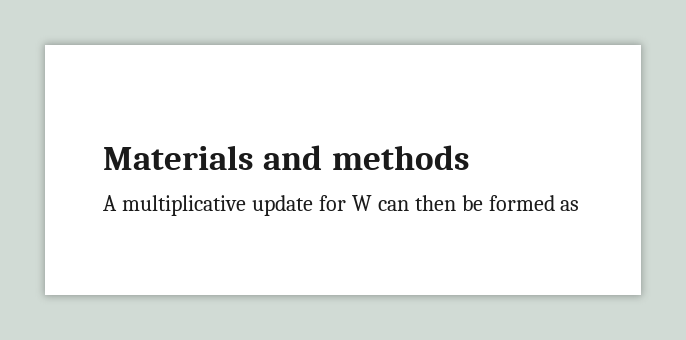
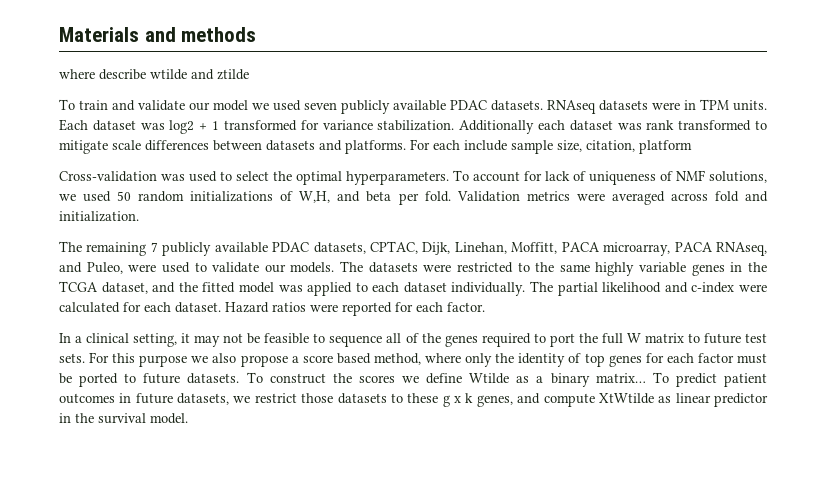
[103,195,580,216] A multiplicative update for W can then be formed as -> [59,69,249,80] [59,99,767,114] [59,119,767,134] [59,139,692,154] [59,170,767,185] [59,191,768,205] [59,211,139,222] [59,241,768,256] [59,261,768,276] [59,281,767,296] [59,302,485,316] [59,333,767,347] [59,352,767,367] [59,372,767,387] [59,393,768,407] [59,413,188,424] where describe wtilde and ztilde // To train and validate our model we used seven publicly available PDAC datasets. RNAseq datasets were in TPM units. Each dataset was log2 + 1 transformed for variance stabilization. Additionally each dataset was rank transformed to mitigate scale differences between datasets and platforms. For each include sample size, citation, platform // Cross-validation was used to select the optimal hyperparameters. To account for lack of uniqueness of NMF solutions, we used 50 random initializations of W,H, and beta per fold. Validation metrics were averaged across fold and initialization. // The remaining 7 publicly available PDAC datasets, CPTAC, Dijk, Linehan, Moffitt, PACA microarray, PACA RNAseq, and Puleo, were used to validate our models. The datasets were restricted to the same highly variable genes in the TCGA dataset, and the fitted model was applied to each dataset individually. The partial likelihood and c-index were calculated for each dataset. Hazard ratios were reported for each factor. // In a clinical setting, it may not be feasible to sequence all of the genes required to port the full W matrix to future test sets. For this purpose we also propose a score based method, where only the identity of top genes for each factor must be ported to future datasets. To construct the scores we define Wtilde as a binary matrix… To predict patient outcomes in future datasets, we restrict those datasets to these g x k genes, and compute XtWtilde as linear predictor in the survival model.

